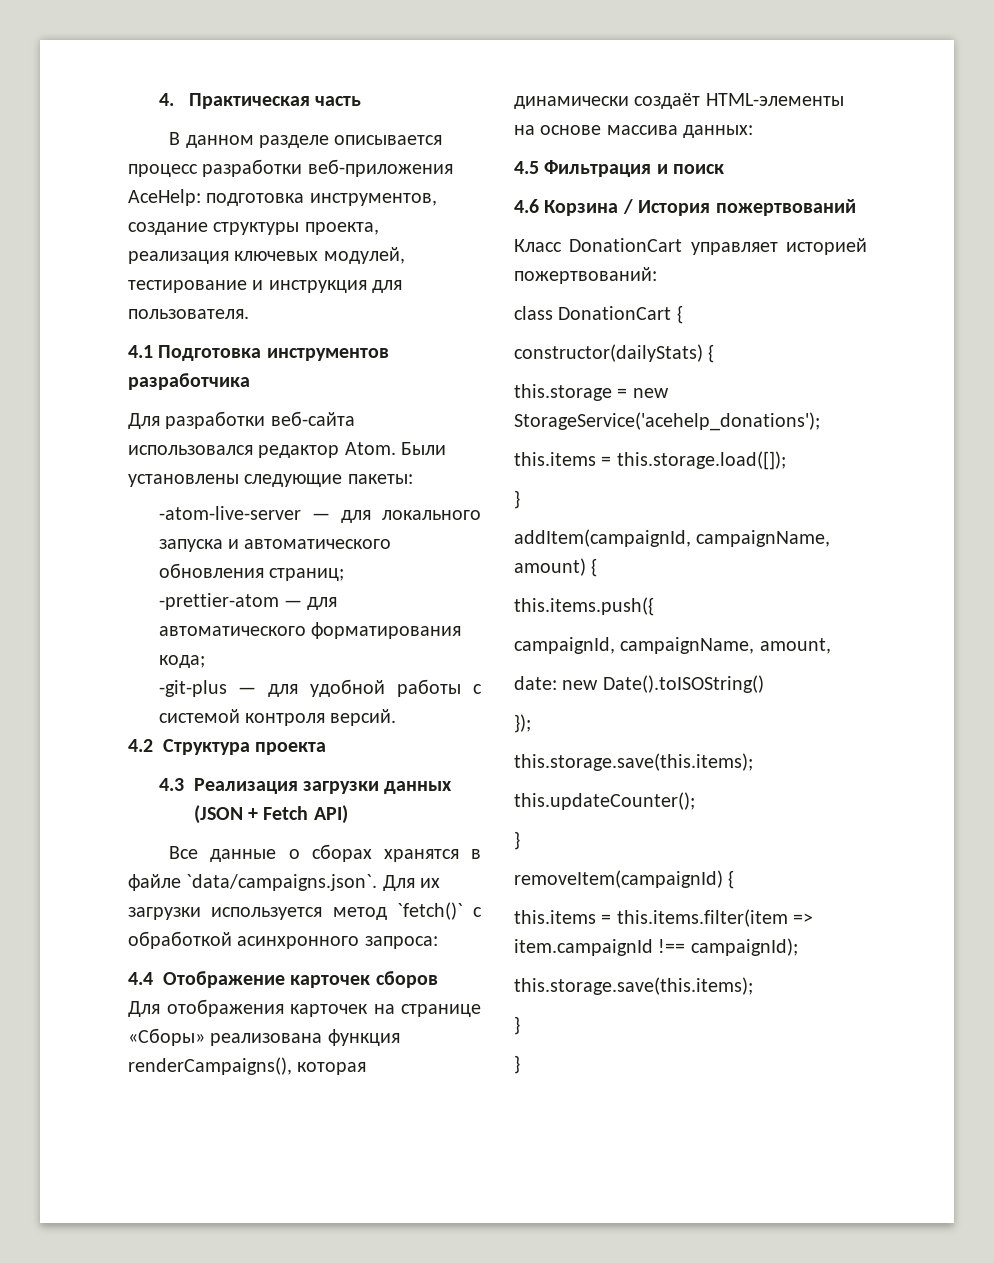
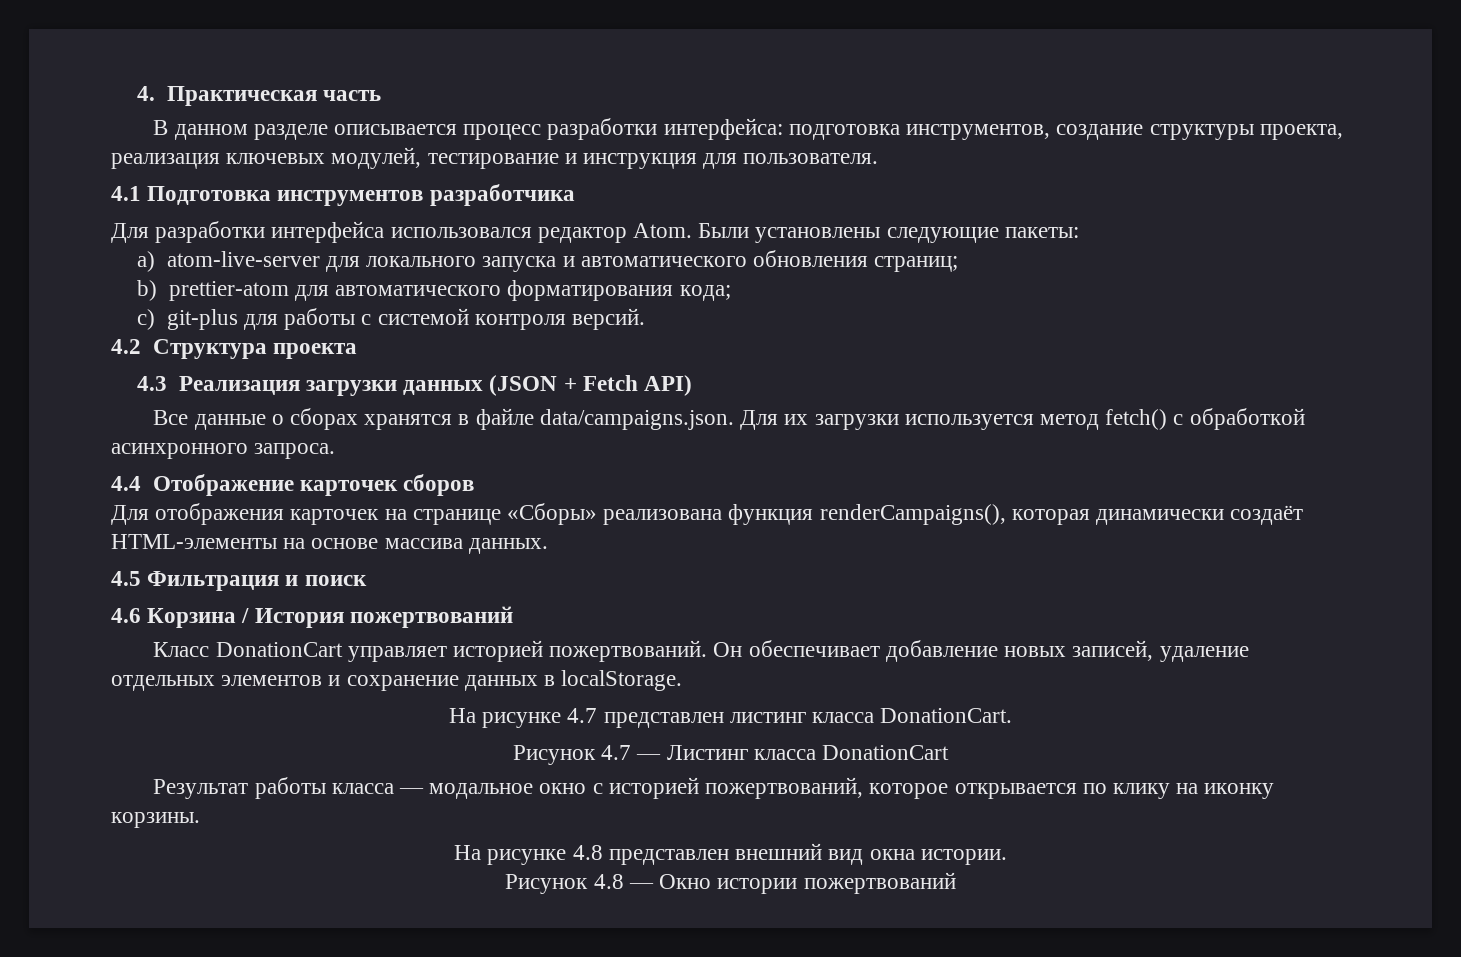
[307,159,453,177] [128,189,201,206] веб-приложения AceHelp: -> [663,118,783,140] интерфейса:
[270,411,355,426] веб-сайта -> [271,221,385,243] интерфейса
[158,506,330,520] -atom-live-server — -> [137,251,320,272] a) atom-live-server
[158,593,302,610] -prettier-atom — -> [137,280,289,301] b) prettier-atom
[158,679,386,697] -git-plus — для удобной -> [137,309,278,330] c) git-plus для
[186,874,378,891] `data/campaigns.json`. -> [539,409,734,430] data/campaigns.json.
[396,902,463,920] `fetch()` -> [1105,409,1168,430] fetch()
[364,936,438,949] запроса: -> [254,443,336,459] запроса.
[683,125,754,138] данных: -> [468,538,548,554] данных.
[514,267,657,284] [514,305,683,324] [514,344,715,363] [514,384,669,401] [514,412,820,431] [514,451,786,470] [514,490,520,509] [514,529,831,547] [514,558,598,577] [514,597,654,616] [514,637,831,654] [514,675,764,693] [514,714,531,733] [514,753,753,771] [514,792,695,810] [514,831,520,850] [514,870,735,889] [514,909,814,927] [514,938,798,956] [514,977,753,995] [514,1016,520,1035] [514,1055,520,1074] пожертвований: // class DonationCart { // constructor(dailyStats) { // this.storage = new StorageService('acehelp_donations'); // this.items = this.storage.load([]); // } // addItem(campaignId, campaignName, amount) { // this.items.push({ // campaignId, campaignName, amount, // date: new Date().toISOString() // }); // this.storage.save(this.items); // this.updateCounter(); // } // removeItem(campaignId) { // this.items = this.items.filter(item => item.campaignId !== campaignId); // this.storage.save(this.items); // } // } -> [549,640,1249,662] [111,670,683,691] [448,708,1013,728] [512,745,950,765] [153,777,1275,799] [111,812,200,828] [454,843,1007,865] [505,872,956,894] пожертвований. Он обеспечивает добавление новых записей, удаление отдельных элементов и сохранение данных в localStorage. // На рисунке 4.7 представлен листинг класса DonationCart. // Рисунок 4.7 — Листинг класса DonationCart // Результат работы класса — модальное окно с историей пожертвований, которое открывается по клику на иконку корзины. // На рисунке 4.8 представлен внешний вид окна истории. // Рисунок 4.8 — Окно истории пожертвований

